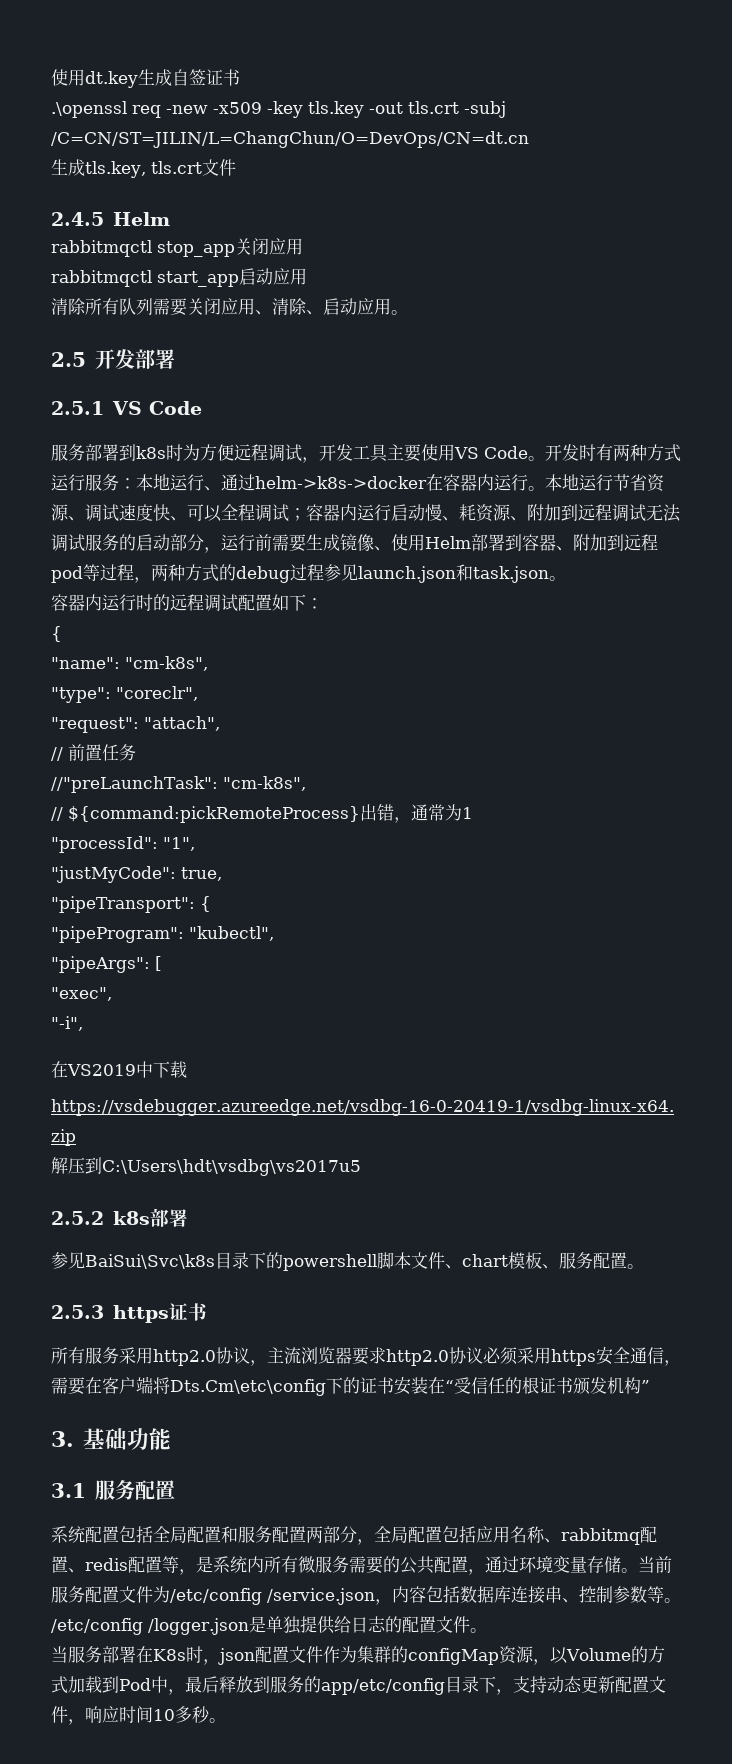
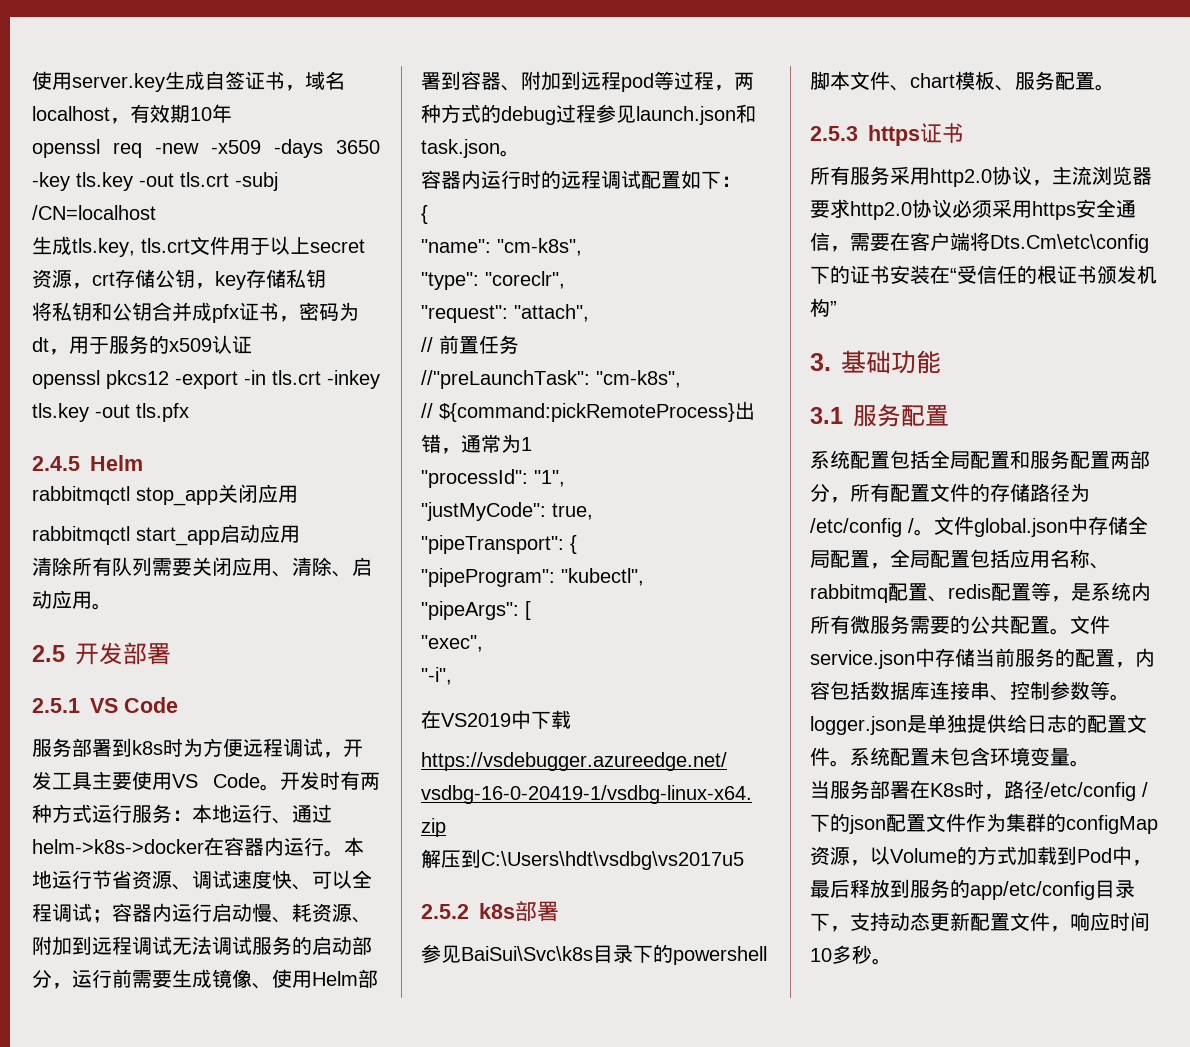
[51,69,138,88] 使用dt.key -> [32,71,165,92] 使用server.key
[51,101,127,118] // .\openssl -> [285,71,345,91] [32,104,232,124] [32,139,100,158] ，域名localhost，有效期10年 // openssl
(262, 108) none -> [274,139,380,158] -days 3650
[51,131,529,148] /C=CN/ST=JILIN/L=ChangChun/O=DevOps/CN=dt.cn -> [32,205,156,220] /CN=localhost
(236, 167) none -> [230,236,365,255] [32,269,326,290] [32,302,359,323] [32,335,252,355] [32,370,380,389] [32,403,189,422] 用于以上secret资源，crt存储公钥，key存储私钥 // 将私钥和公钥合并成pfx证书，密码为dt，用于服务的x509认证 // openssl pkcs12 -export -in tls.crt -inkey tls.key -out tls.pfx
(374, 1542) none -> [850,483,1090,502] [810,516,1148,537] [810,550,890,569] 所有配置文件的存储路径为/etc/config /。文件global.json中存储全局配置，
[468,1556,672,1575] [51,1586,375,1605] ，通过环境变量存储。当前服务配置文件为/etc/config /service.json -> [1050,615,1110,635] [810,648,1115,669] 。文件service.json中存储当前服务的配置
[51,1618,249,1635] /etc/config /logger.json -> [810,716,907,735] logger.json
(487, 1630) none -> [850,747,1090,767] 系统配置未包含环境变量。
(220, 1662) none -> [1004,780,1148,801] [810,813,850,832] 路径/etc/config /下的

